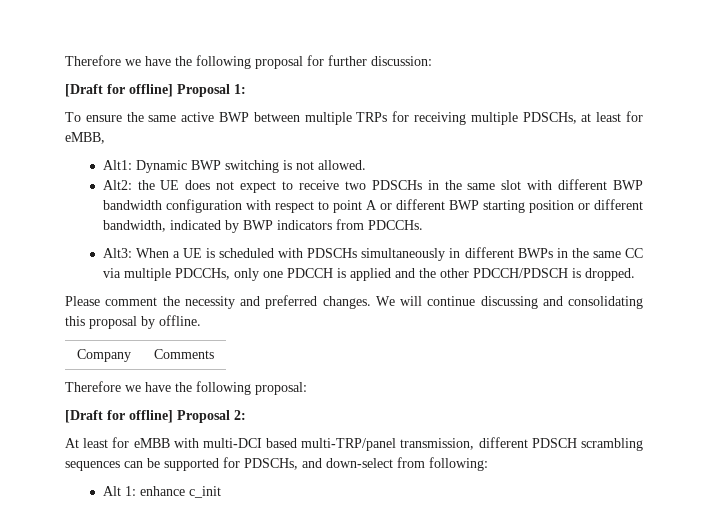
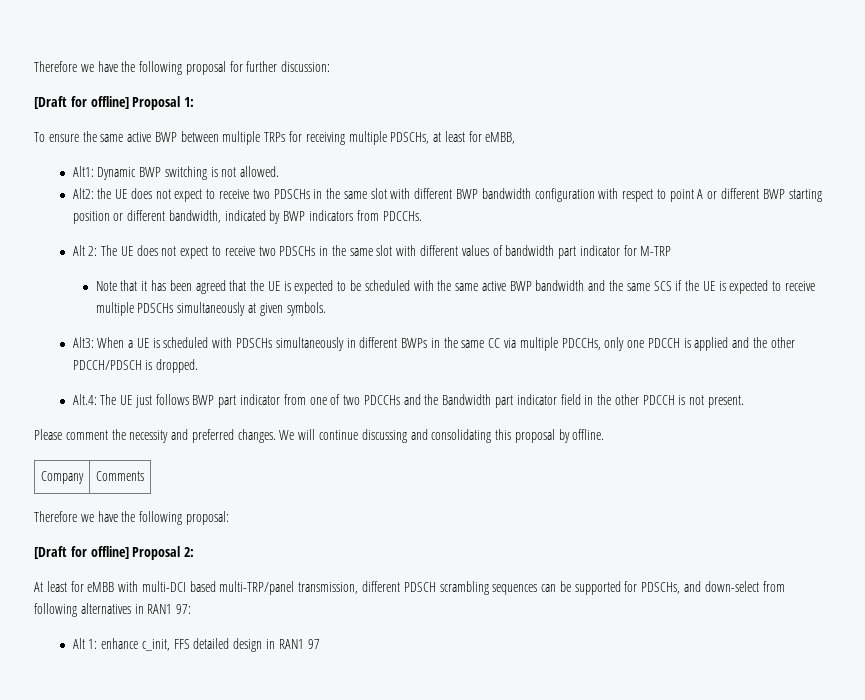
(423, 225) none -> [72,245,672,259] [95,280,815,294] [95,302,326,316] // Alt 2: The UE does not expect to receive two PDSCHs in the same slot with different values of bandwidth part indicator for M-TRP // Note that it has been agreed that the UE is expected to be scheduled with the same active BWP bandwidth and the same SCS if the UE is expected to receive multiple PDSCHs simultaneously at given symbols.
(635, 274) none -> [72,394,744,408] // Alt.4: The UE just follows BWP part indicator from one of two PDCCHs and the Bandwidth part indicator field in the other PDCCH is not present.
[429,457,488,471] [102,486,221,498] following: // Alt 1: enhance c_init -> [34,603,192,617] [72,638,320,652] following alternatives in RAN1 97: // Alt 1: enhance c_init, FFS detailed design in RAN1 97

